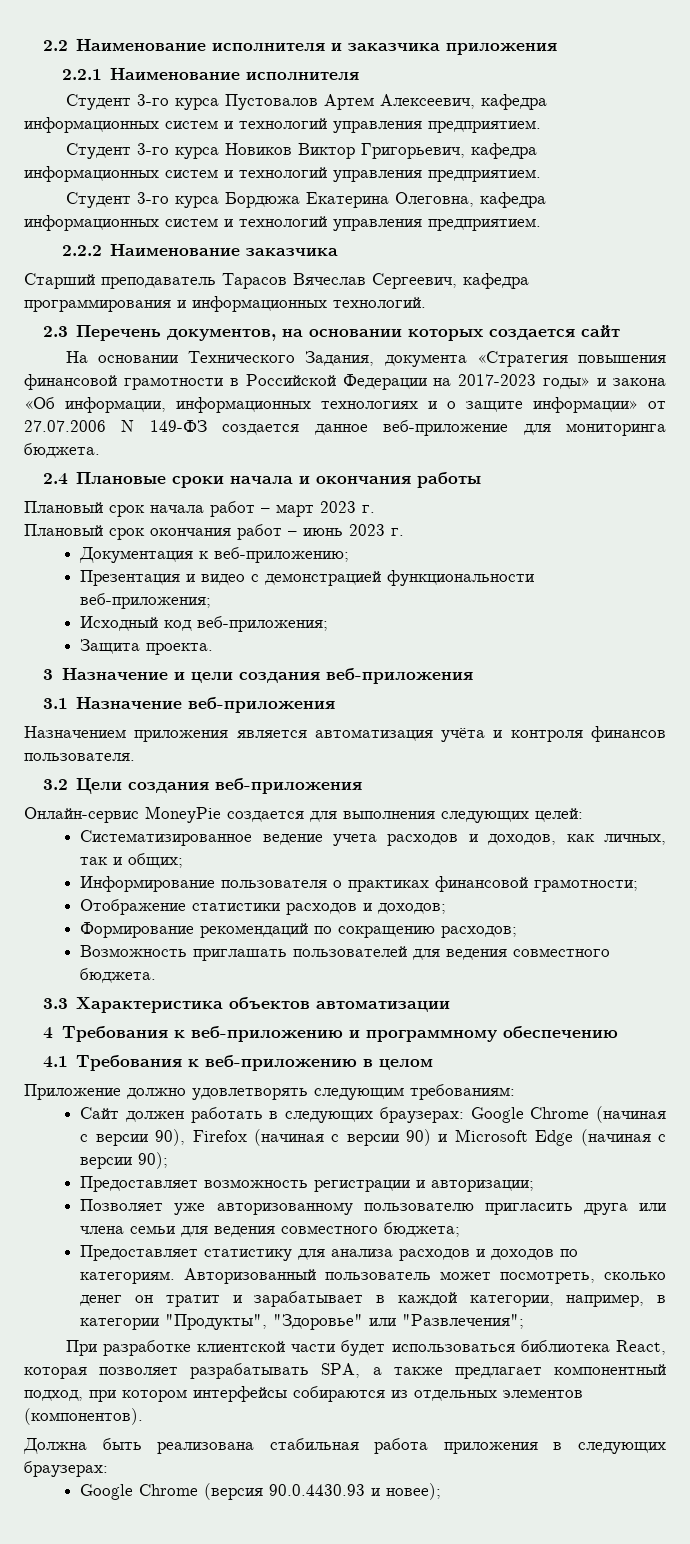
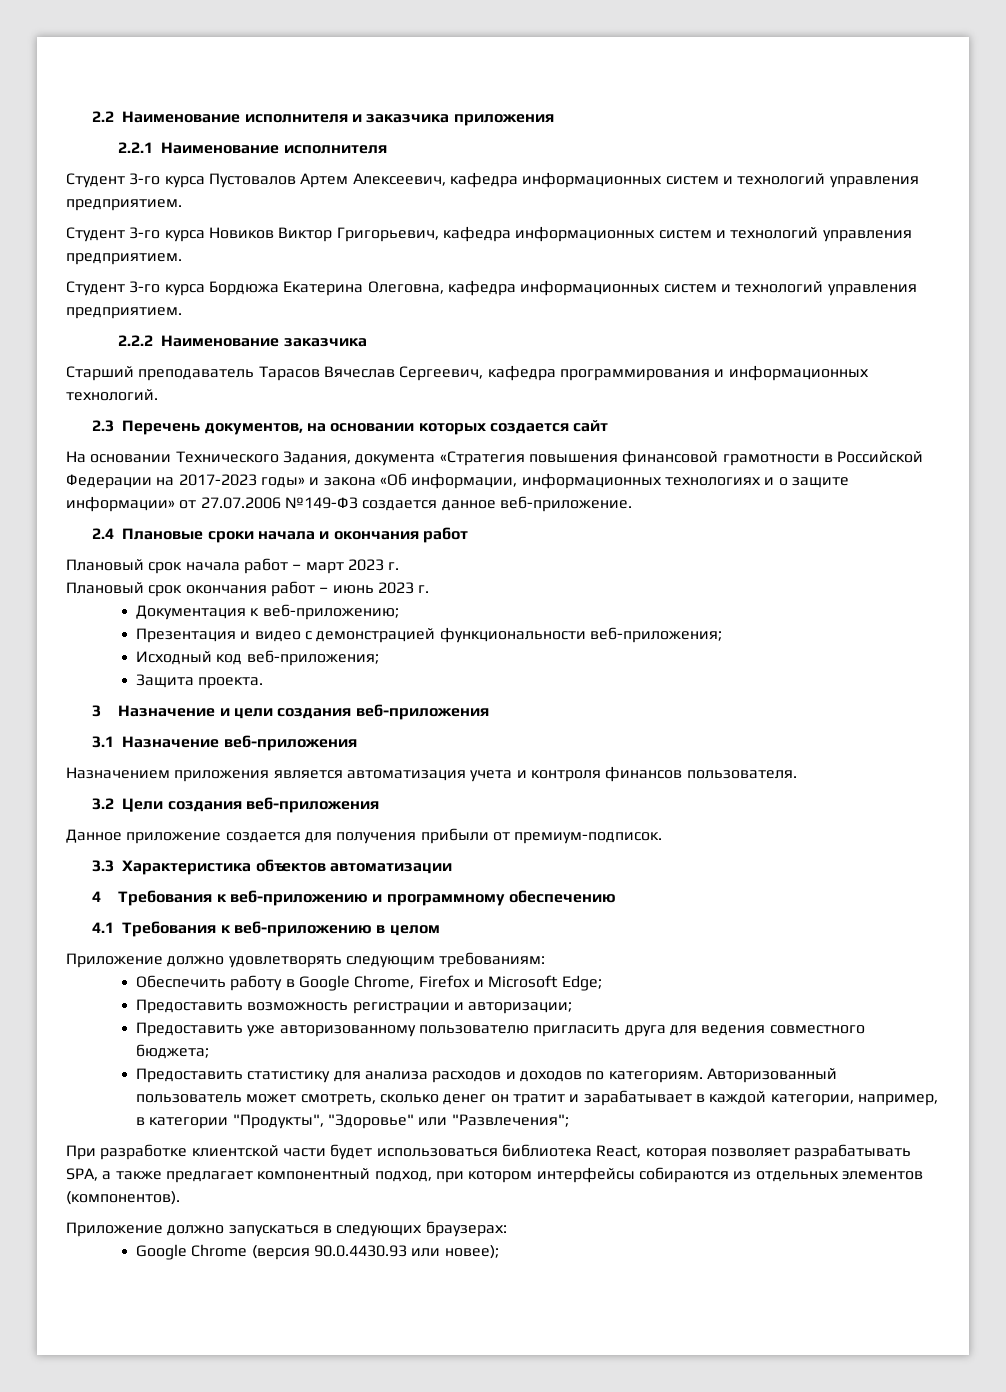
[121,420,667,436] [24,443,100,458] N 149-ФЗ создается данное веб-приложение для мониторинга бюджета. -> [284,496,632,512] №149-ФЗ создается данное веб-приложение.
[417,472,482,488] работы -> [422,527,468,543] работ
[441,728,486,742] учёта -> [470,770,513,782] учета
[24,806,583,823] [80,830,666,846] [80,853,184,868] [80,876,639,892] [80,899,447,915] [80,922,518,938] [80,945,611,961] [80,968,157,983] Онлайн-сервис MoneyPie создается для выполнения следующих целей: // Систематизированное ведение учета расходов и доходов, как личных, так и общих; // Информирование пользователя о практиках финансовой грамотности; // Отображение статистики расходов и доходов; // Формирование рекомендаций по сокращению расходов; // Возможность приглашать пользователей для ведения совместного бюджета. -> [66,828,663,844] Данное приложение создается для получения прибыли от премиум-подписок.
[80,1106,666,1123] [80,1129,667,1146] [80,1152,169,1169] [80,1176,199,1192] Сайт должен работать в следующих браузерах: Google Chrome (начиная с версии 90), Firefox (начиная с версии 90) и Microsoft Edge (начиная с версии 90); // Предоставляет -> [136,975,602,991] [136,999,244,1014] Обеспечить работу в Google Chrome, Firefox и Microsoft Edge; // Предоставить
[80,1199,164,1211] Позволяет -> [136,1022,244,1037] Предоставить
[639,1203,666,1211] [80,1225,176,1234] или члена семьи -> (666, 1031) none
[80,1245,199,1261] Предоставляет -> [136,1068,244,1083] Предоставить
[500,1271,596,1284] посмотреть, -> [300,1094,376,1106] смотреть,
[23,1438,538,1454] Должна быть реализована стабильная работа приложения -> [66,1222,319,1237] Приложение должно запускаться
[371,1488,381,1496] и -> [411,1248,441,1257] или

